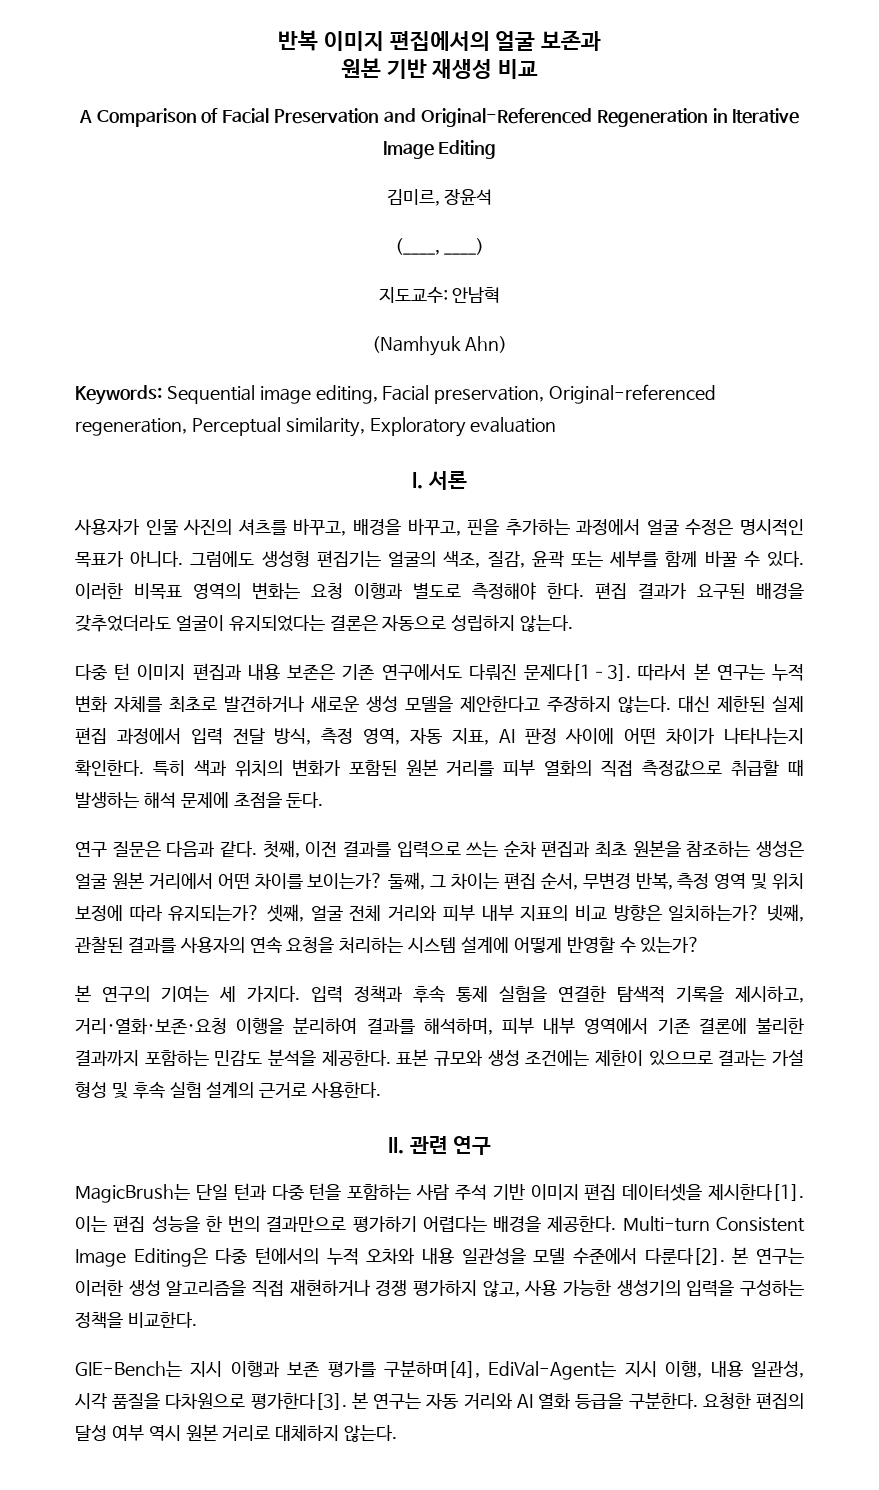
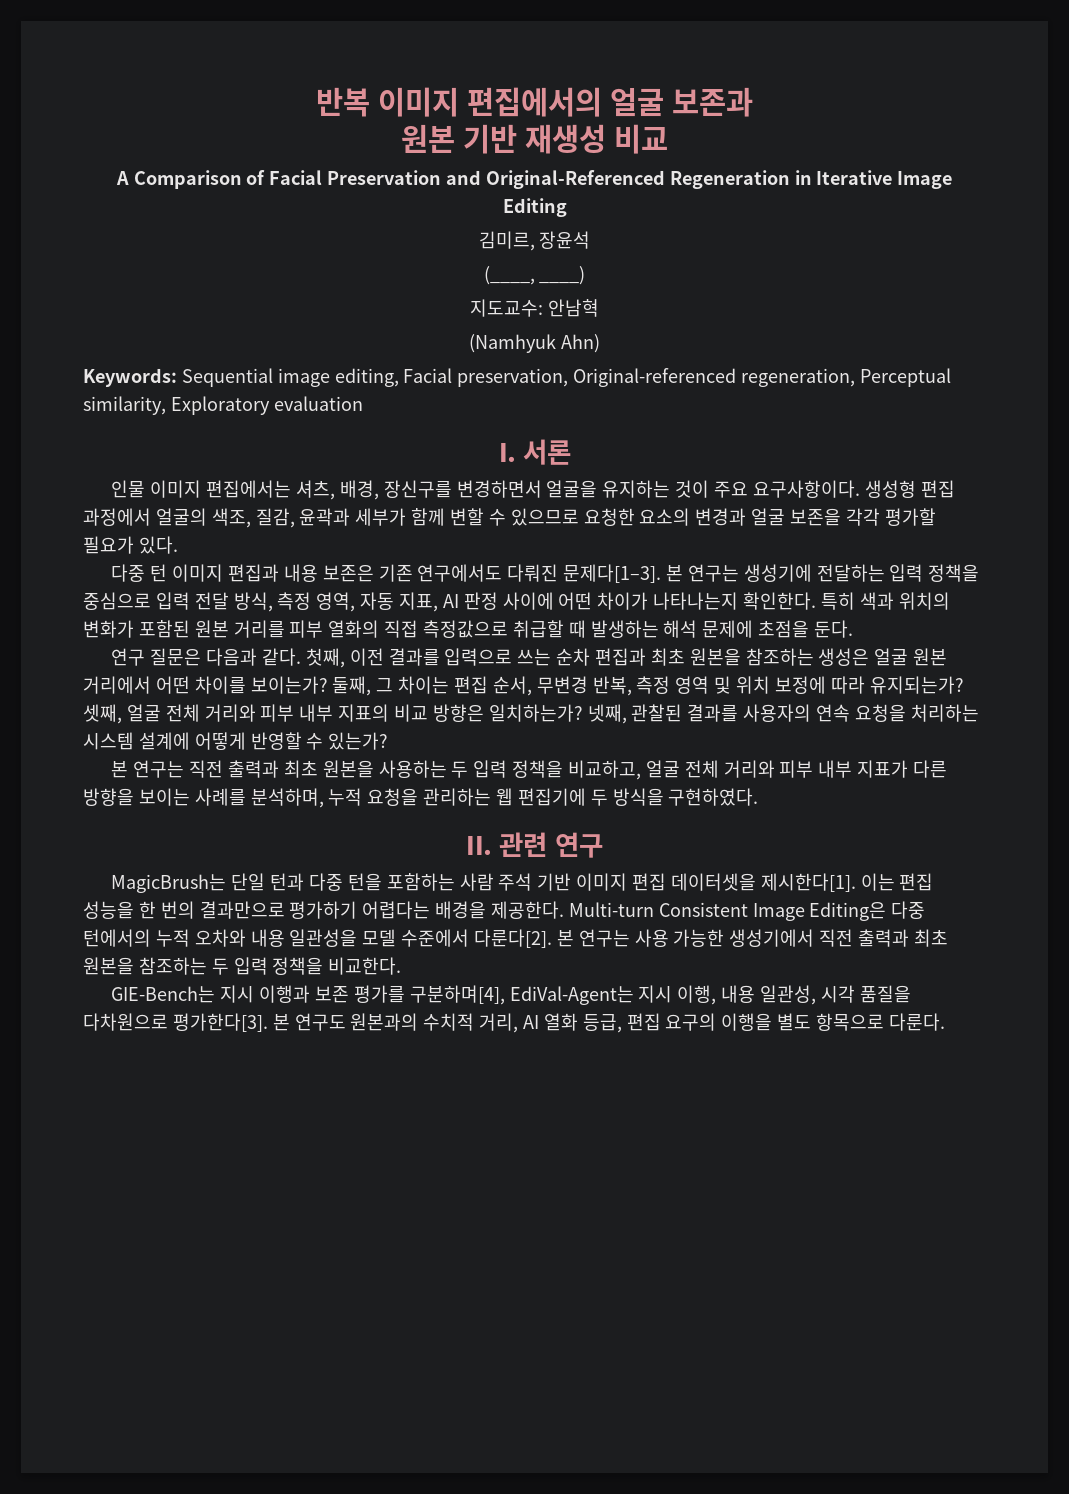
[74,518,805,536] [75,550,804,568] [75,582,804,600] [75,615,574,632] 사용자가 인물 사진의 셔츠를 바꾸고, 배경을 바꾸고, 핀을 추가하는 과정에서 얼굴 수정은 명시적인 목표가 아니다. 그럼에도 생성형 편집기는 얼굴의 색조, 질감, 윤곽 또는 세부를 함께 바꿀 수 있다. 이러한 비목표 영역의 변화는 요청 이행과 별도로 측정해야 한다. 편집 결과가 요구된 배경을 갖추었더라도 얼굴이 유지되었다는 결론은 자동으로 성립하지 않는다. -> [111,480,955,500] [83,508,936,528] [83,536,178,554] 인물 이미지 편집에서는 셔츠, 배경, 장신구를 변경하면서 얼굴을 유지하는 것이 주요 요구사항이다. 생성형 편집 과정에서 얼굴의 색조, 질감, 윤곽과 세부가 함께 변할 수 있으므로 요청한 요소의 변경과 얼굴 보존을 각각 평가할 필요가 있다.
[638,663,805,681] [75,695,804,713] [75,727,181,744] 따라서 본 연구는 누적 변화 자체를 최초로 발견하거나 새로운 생성 모델을 제안한다고 주장하지 않는다. 대신 제한된 실제 편집 과정에서 -> [666,564,980,582] [83,592,151,610] 본 연구는 생성기에 전달하는 입력 정책을 중심으로
[102,986,804,1003] [75,1017,804,1035] [75,1049,804,1066] [75,1081,382,1099] 연구의 기여는 세 가지다. 입력 정책과 후속 통제 실험을 연결한 탐색적 기록을 제시하고, 거리·열화·보존·요청 이행을 분리하여 결과를 해석하며, 피부 내부 영역에서 기존 결론에 불리한 결과까지 포함하는 민감도 분석을 제공한다. 표본 규모와 생성 조건에는 제한이 있으므로 결과는 가설 형성 및 후속 실험 설계의 근거로 사용한다. -> [133,760,948,780] [83,788,759,808] 연구는 직전 출력과 최초 원본을 사용하는 두 입력 정책을 비교하고, 얼굴 전체 거리와 피부 내부 지표가 다른 방향을 보이는 사례를 분석하며, 누적 요청을 관리하는 웹 편집기에 두 방식을 구현하였다.
[75,1279,805,1297] 이러한 생성 알고리즘을 직접 재현하거나 경쟁 평가하지 않고, 사용 가능한 생성기의 입력을 구성하는 -> [634,929,948,947] [83,957,268,975] 사용 가능한 생성기에서 직전 출력과 최초 원본을 참조하는 두 입력
[373,1392,805,1410] [75,1424,398,1442] 연구는 자동 거리와 AI 열화 등급을 구분한다. 요청한 편집의 달성 여부 역시 원본 거리로 대체하지 않는다. -> [294,1013,945,1033] 연구도 원본과의 수치적 거리, AI 열화 등급, 편집 요구의 이행을 별도 항목으로 다룬다.

